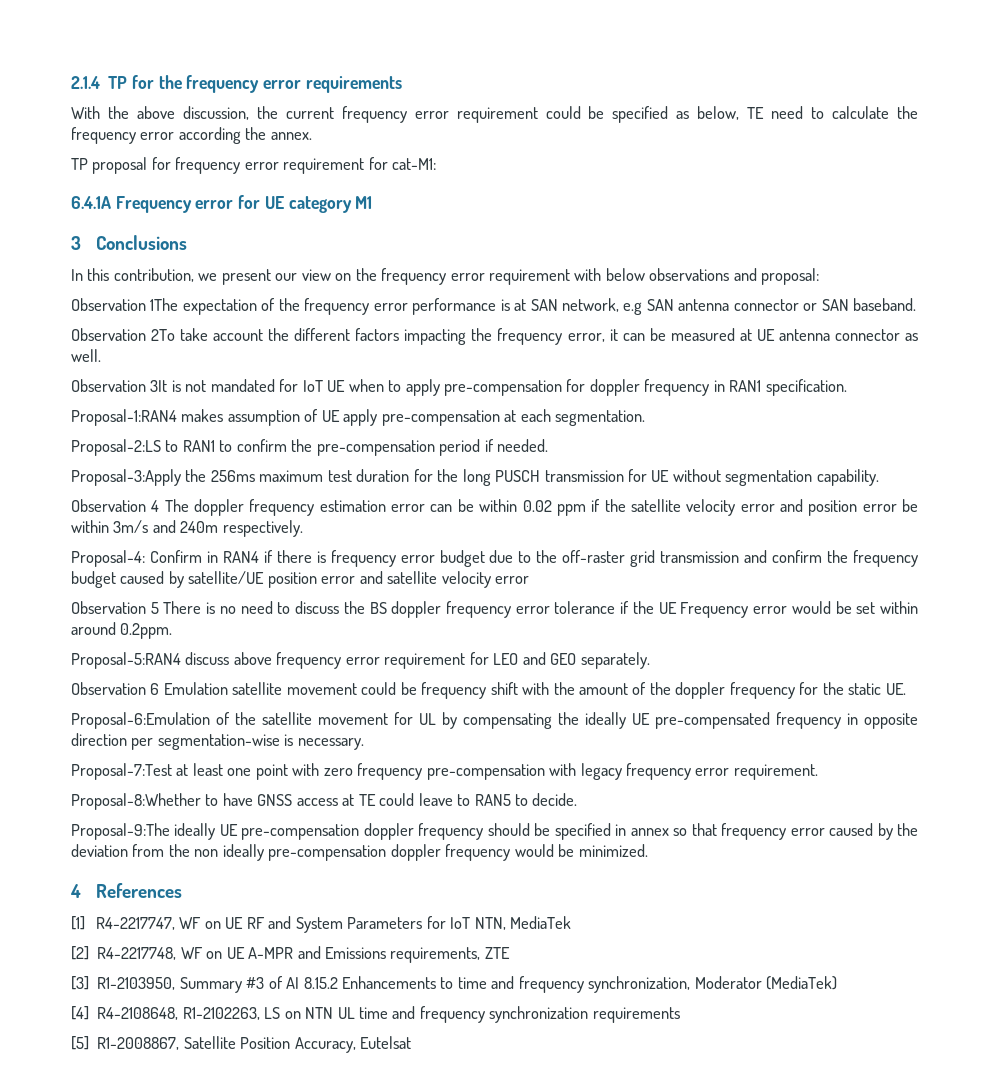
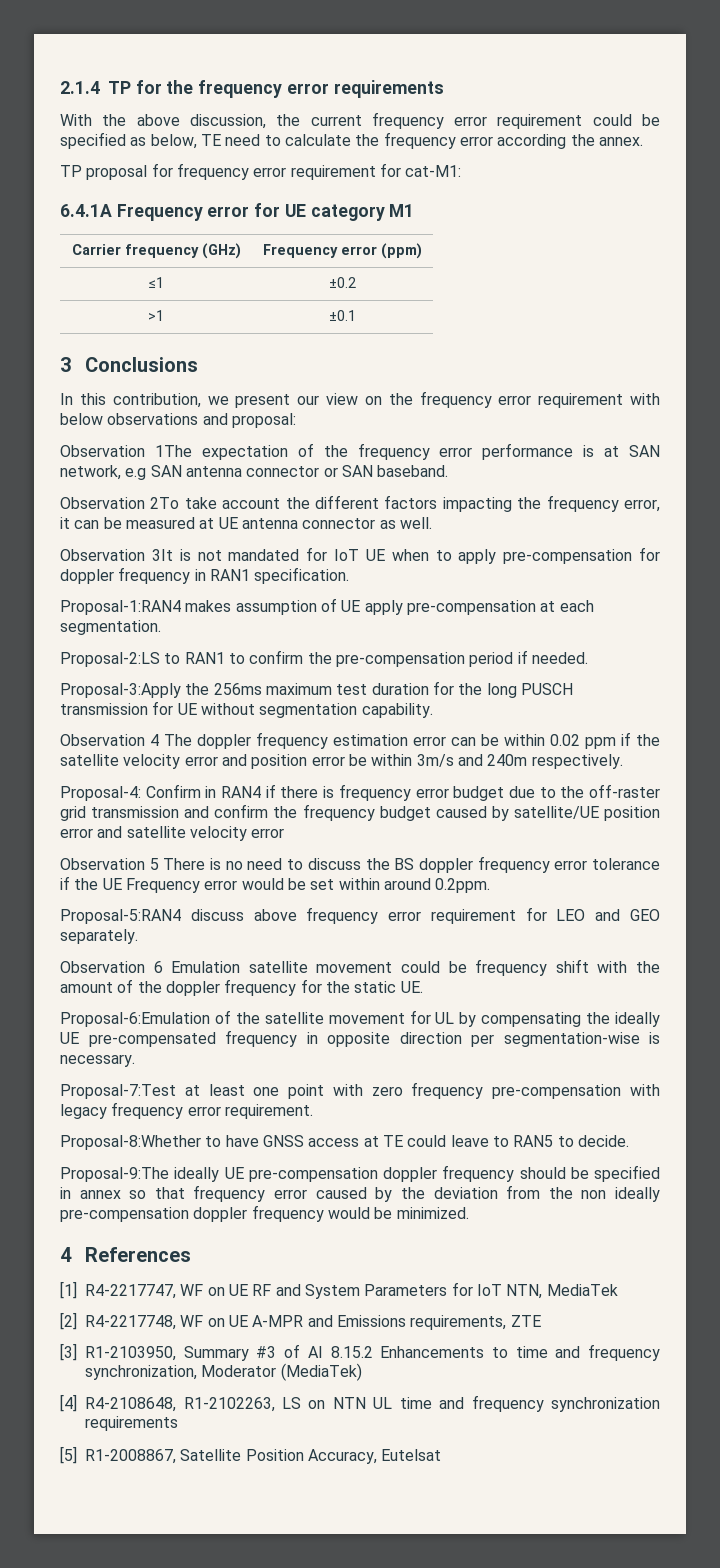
(373, 202) none -> [71,243,241,259] [262,243,422,259] [148,277,164,288] [328,277,356,288] [148,310,164,321] [328,310,356,321] // Carrier frequency (GHz) | Frequency error (ppm) // ≤1 | ±0.2 // >1 | ±0.1

